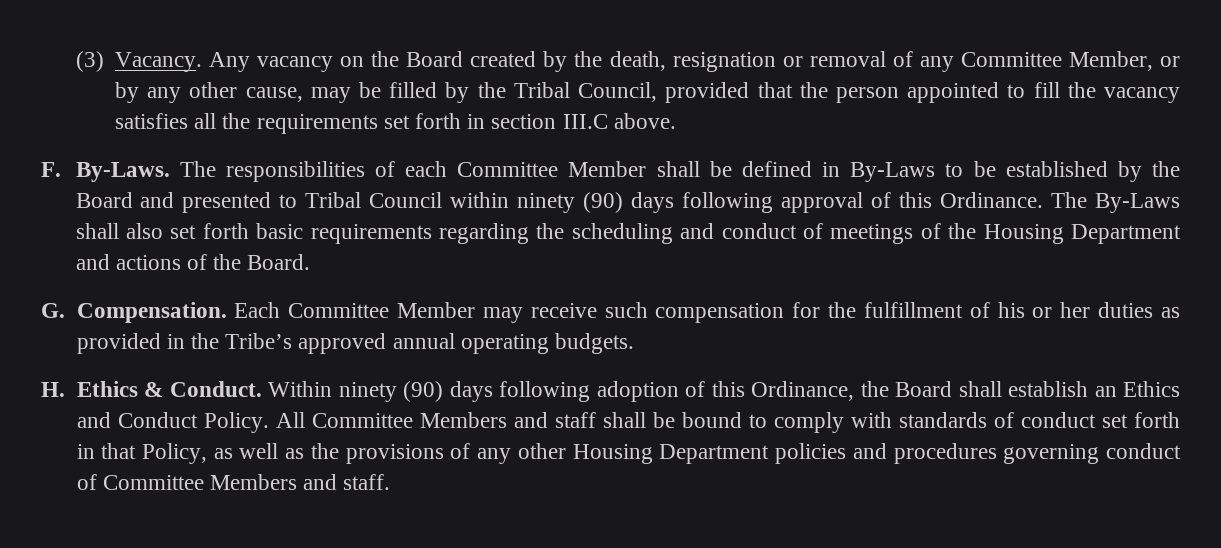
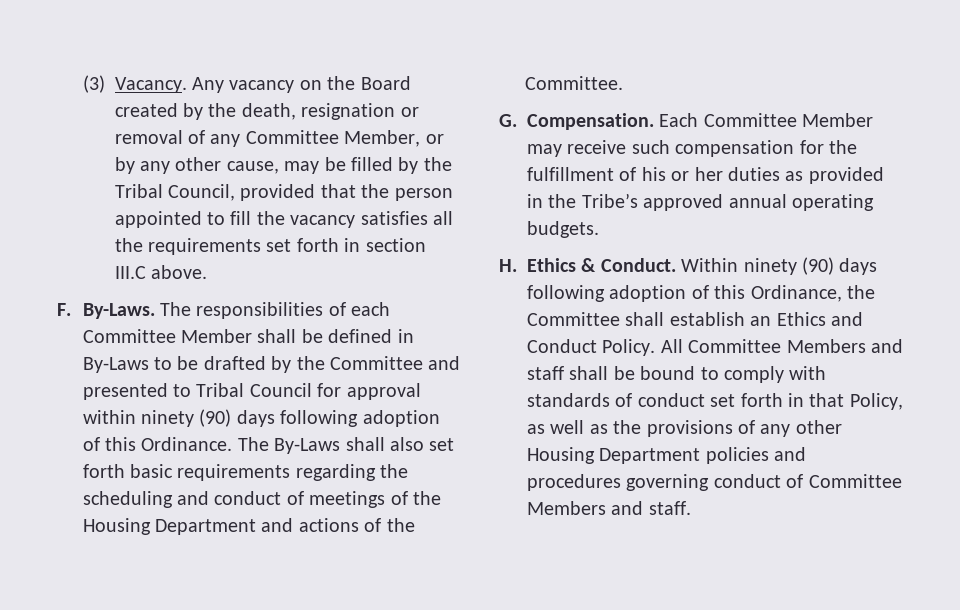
[1005,161,1180,182] [75,192,133,208] established by the Board -> [203,356,424,373] drafted by the Committee
(443, 200) none -> [317,383,421,400] for approval
[781,192,864,213] approval -> [362,410,440,427] adoption
[247,254,311,270] Board. -> [524,76,623,90] Committee.
[895,381,952,397] Board -> [527,312,620,326] Committee

